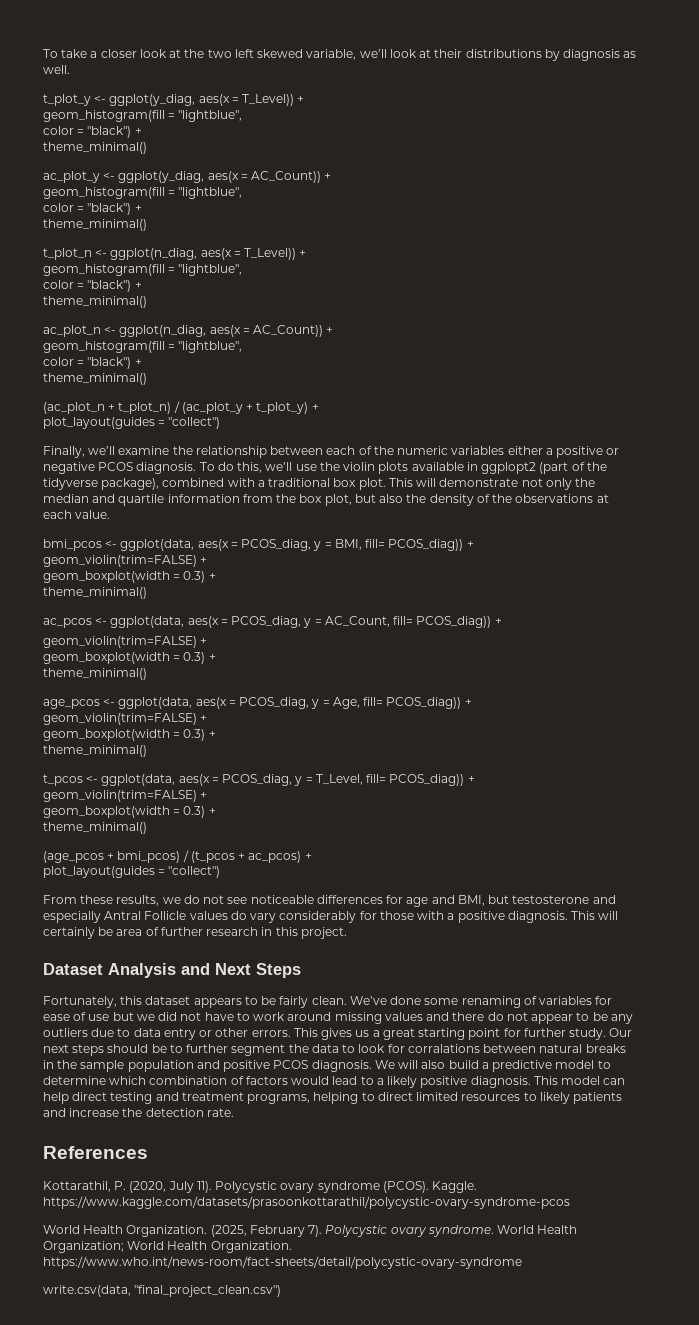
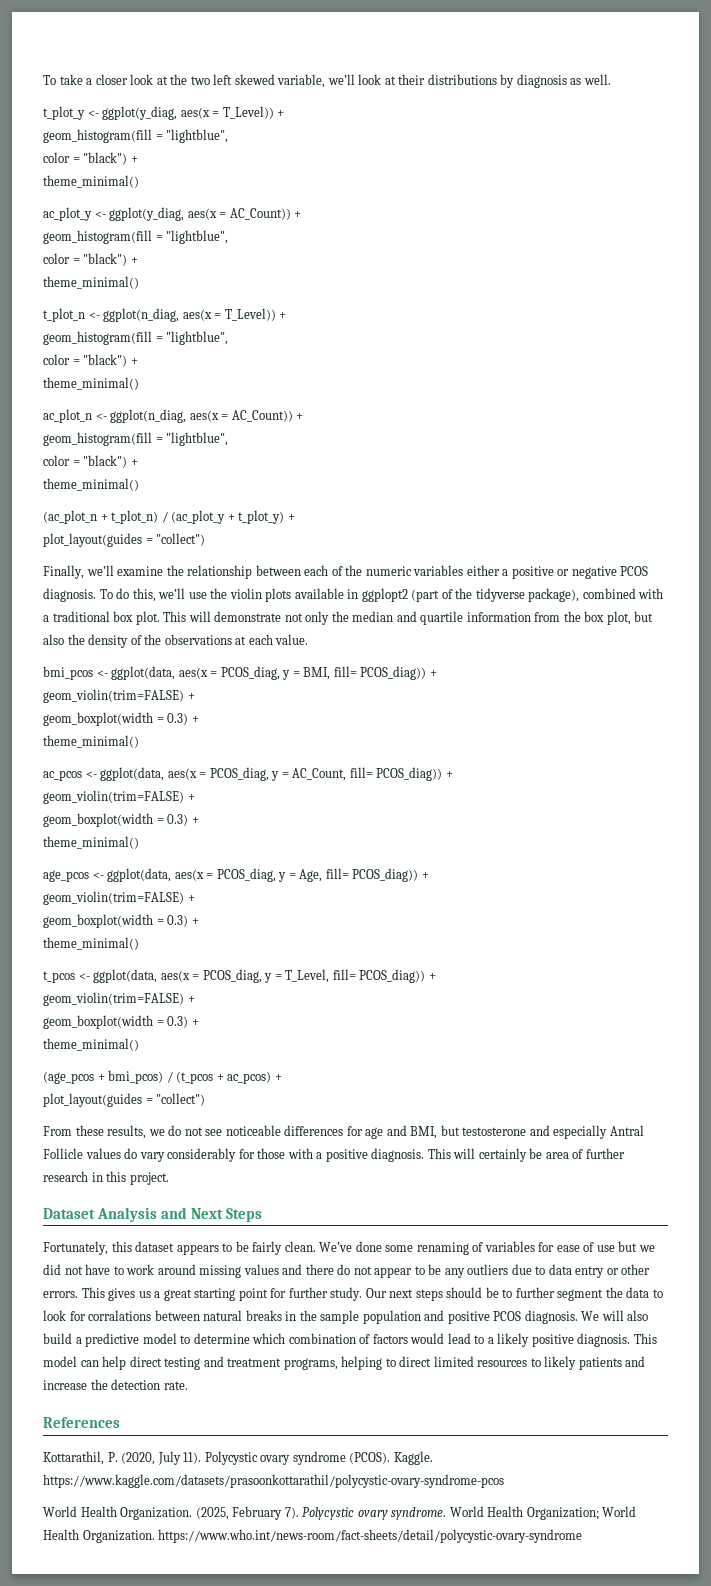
[43,1285,282,1297] // write.csv(data, "final_project_clean.csv") -> (583, 1536) none

